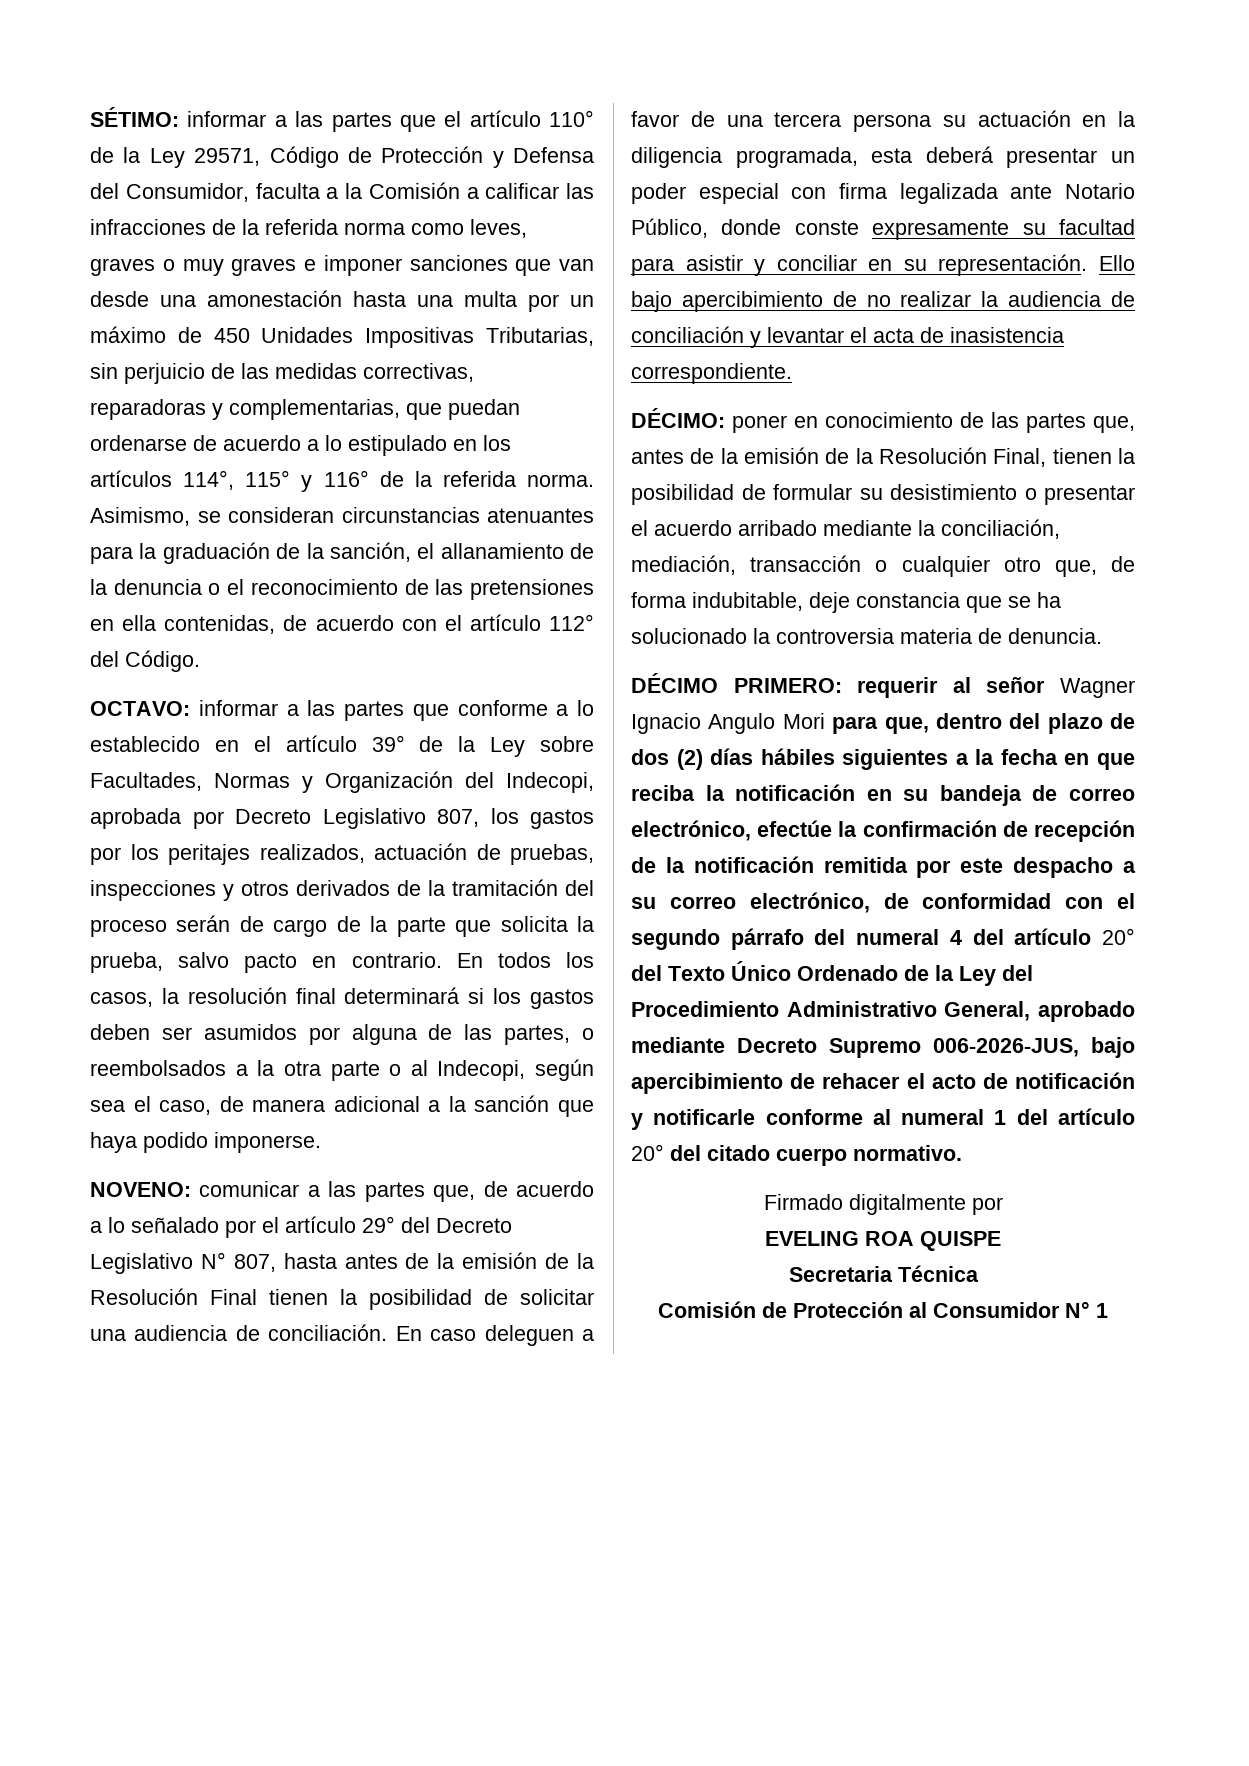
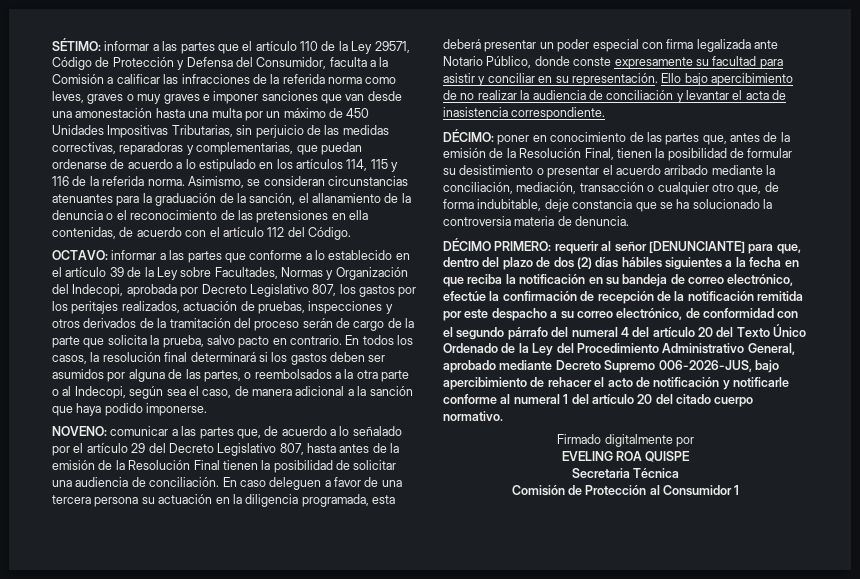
[549,110,594,127] 110° -> [300,41,318,51] 110
[183,470,369,492] 114°, 115° y 116° -> [346,159,399,172] [52,176,69,186] 114, 115 y 116
[549,614,594,631] 112° -> [267,227,285,237] 112
[371,735,405,752] 39° -> [109,267,124,277] 39
[362,1216,395,1233] 29° -> [131,443,146,453] 29
[200,1252,226,1269] N° -> (277, 449) none
[1060,678,1135,698] [631,713,825,734] Wagner Ignacio Angulo Mori -> [648,241,745,253] [DENUNCIANTE]
[1102,928,1135,945] 20° -> [698,327,713,337] 20
[631,1144,664,1161] 20° -> [637,394,653,404] 20
[1065,1301,1090,1318] N° -> (733, 490) none

